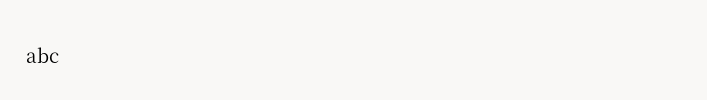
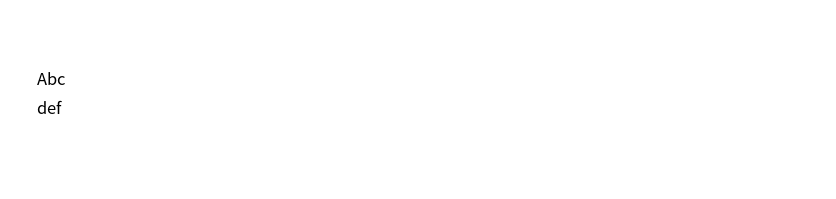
[26,47,59,63] abc -> [37,72,65,85] [37,100,62,114] Abc // def

